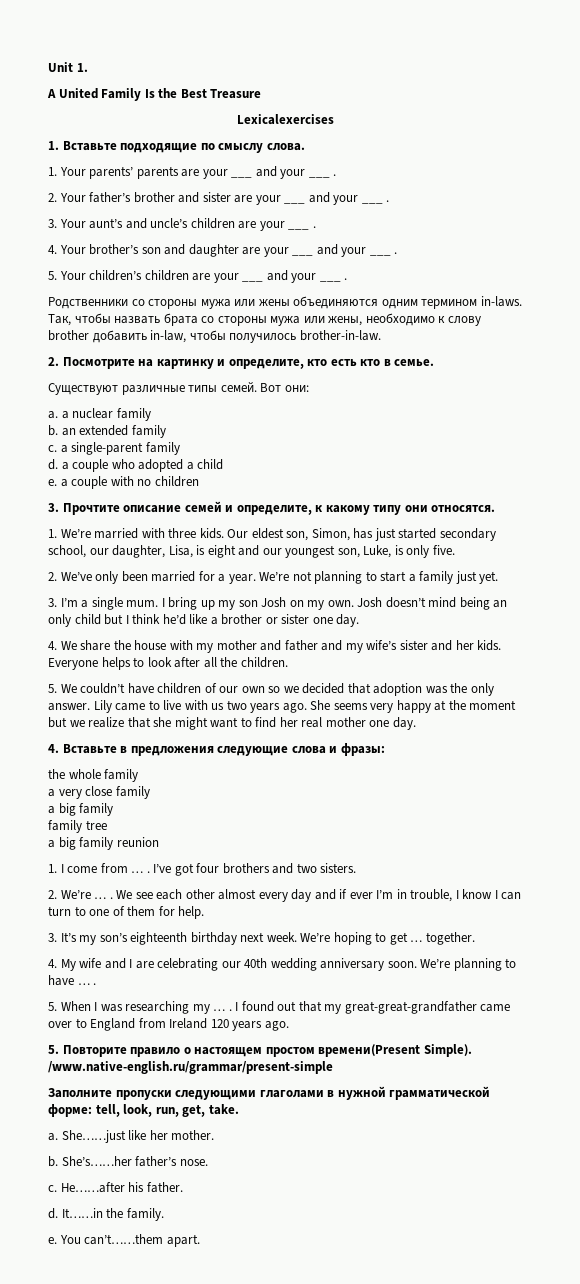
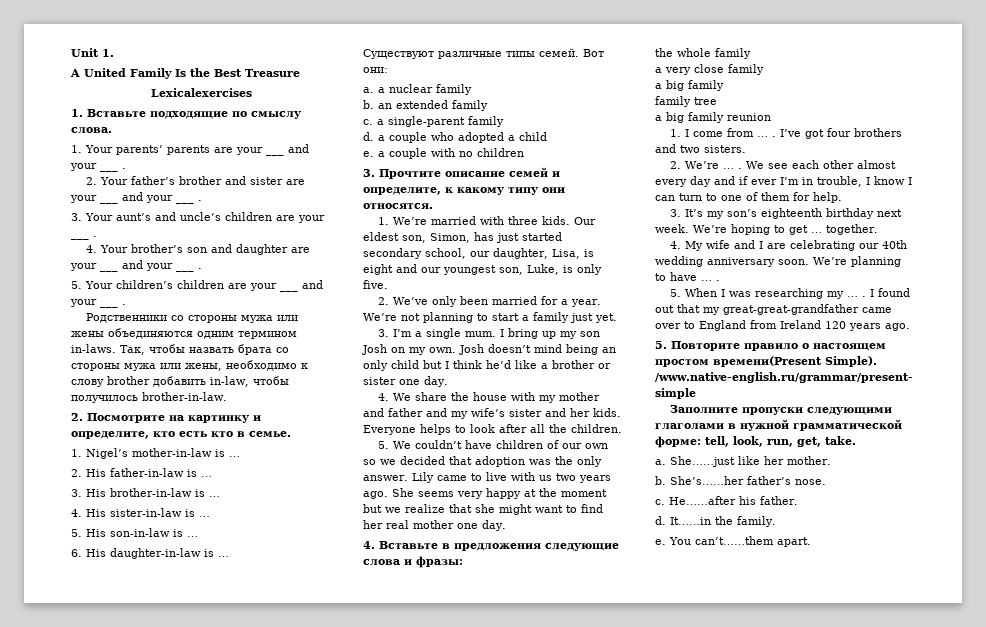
(435, 362) none -> [71,448,240,459] [71,468,212,477] [71,488,220,497] [71,508,210,517] [71,528,198,537] [71,548,229,559] // 1. Nigel’s mother-in-law is … // 2. His father-in-law is … // 3. His brother-in-law is … // 4. His sister-in-law is … // 5. His son-in-law is … // 6. His daughter-in-law is …

